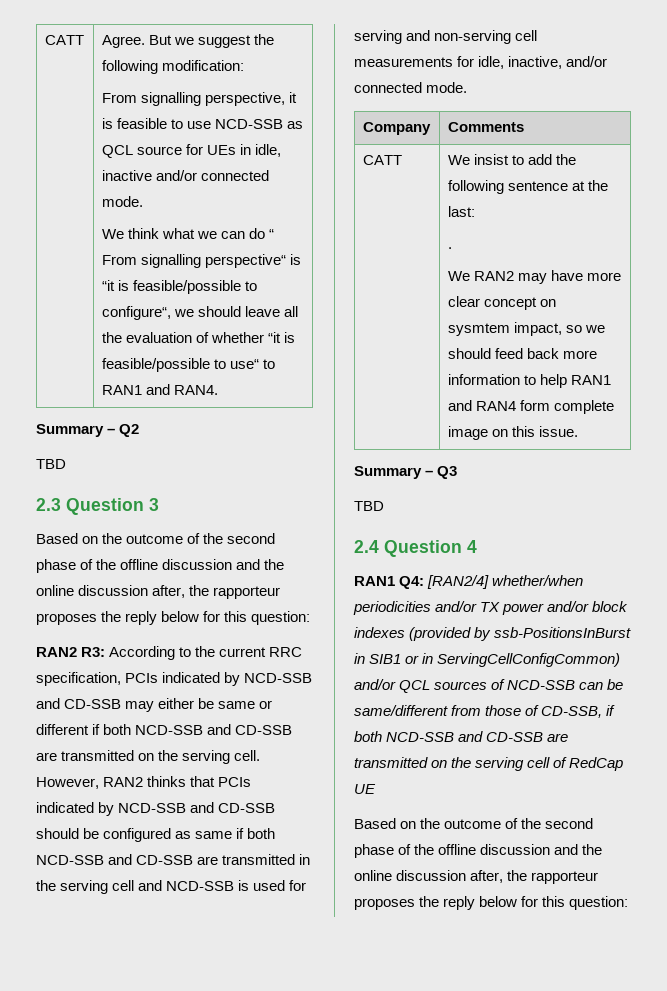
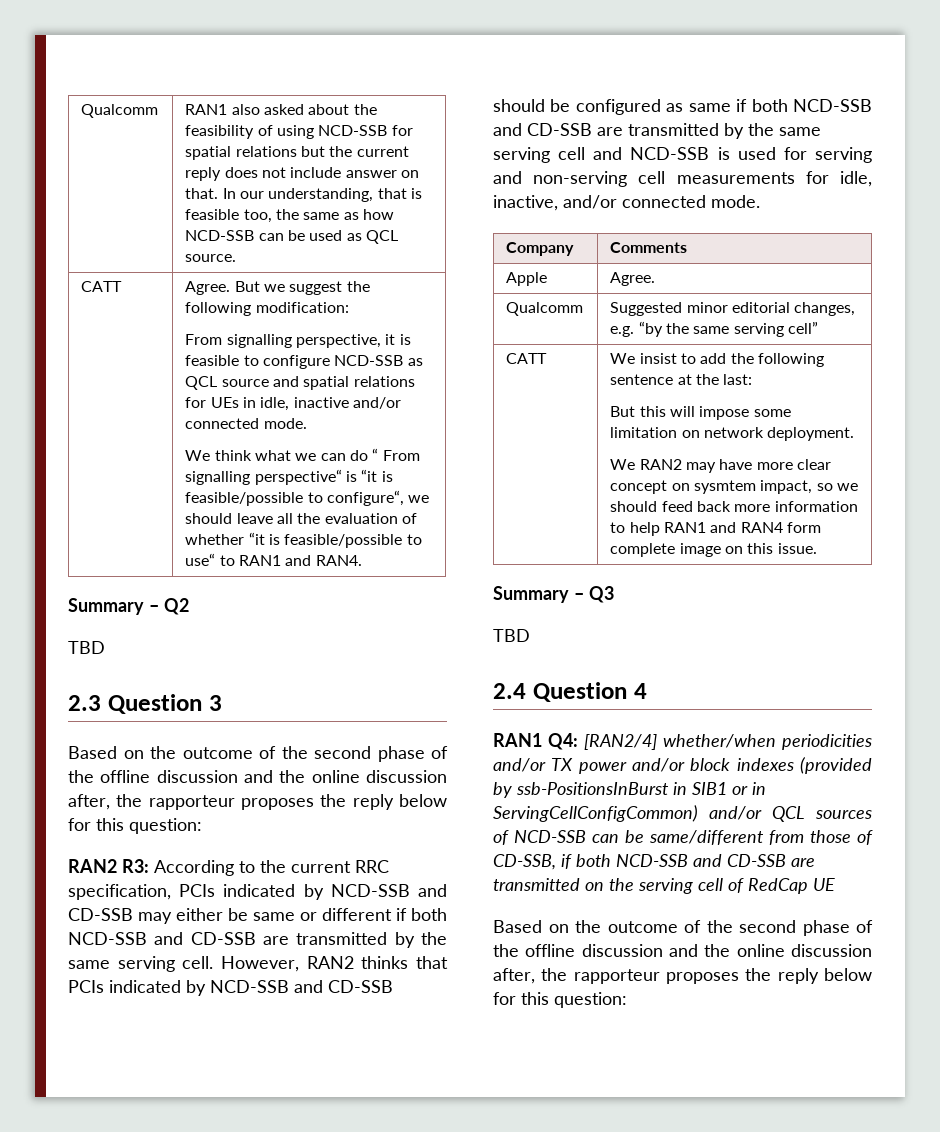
(44, 40) none -> [81,104,159,118] [185,104,377,115] [185,125,413,139] [185,146,409,160] [185,167,419,181] [185,188,422,202] [185,209,394,223] [185,230,398,244] [185,254,237,262] Qualcomm | RAN1 also asked about the feasibility of using NCD-SSB for spatial relations but the current reply does not include answer on that. In our understanding, that is feasible too, the same as how NCD-SSB can be used as QCL source. //
[187,121,212,129] use -> [263,355,331,369] configure
(182, 150) none -> [273,376,415,390] and spatial relations
[138,750,179,761] on the -> [394,932,447,948] [68,960,110,969] by the same
[299,854,311,865] [36,880,56,891] in the -> [724,123,821,139] by the same
(524, 127) none -> [506,272,548,286] [610,272,656,286] [506,302,584,316] [610,302,856,316] [610,321,818,337] // Apple | Agree. // Qualcomm | Suggested minor editorial changes, e.g. “by the same serving cell”
[447,247,452,249] . -> [610,406,791,420] [610,427,855,441] But this will impose some limitation on network deployment.

